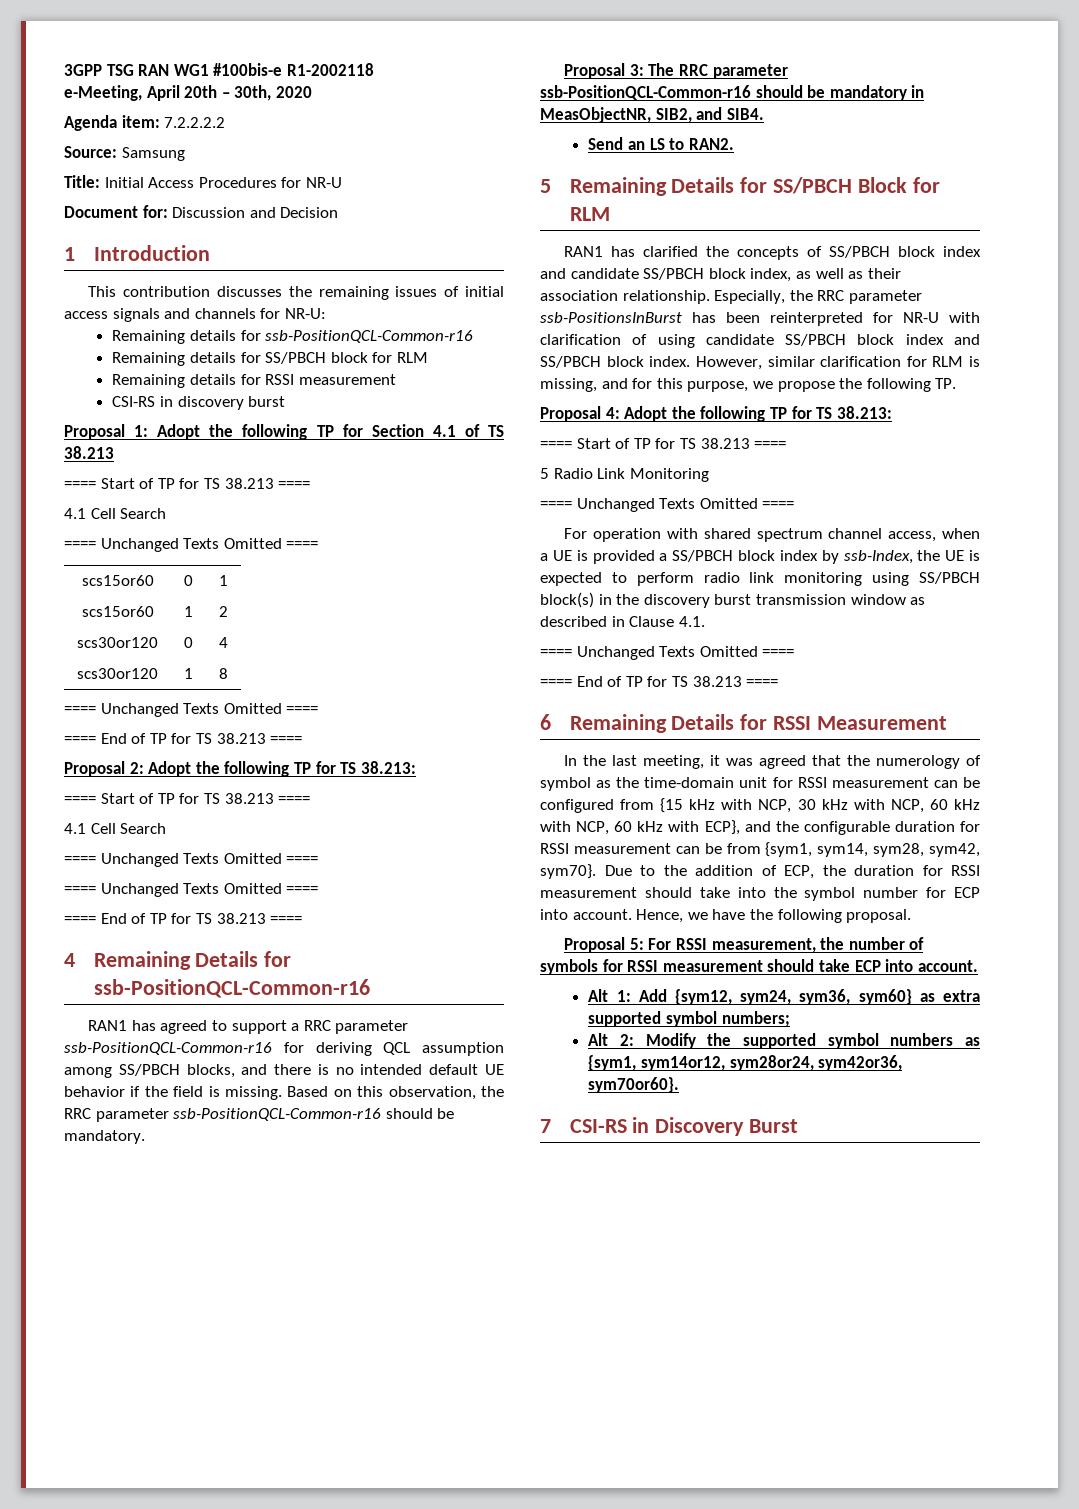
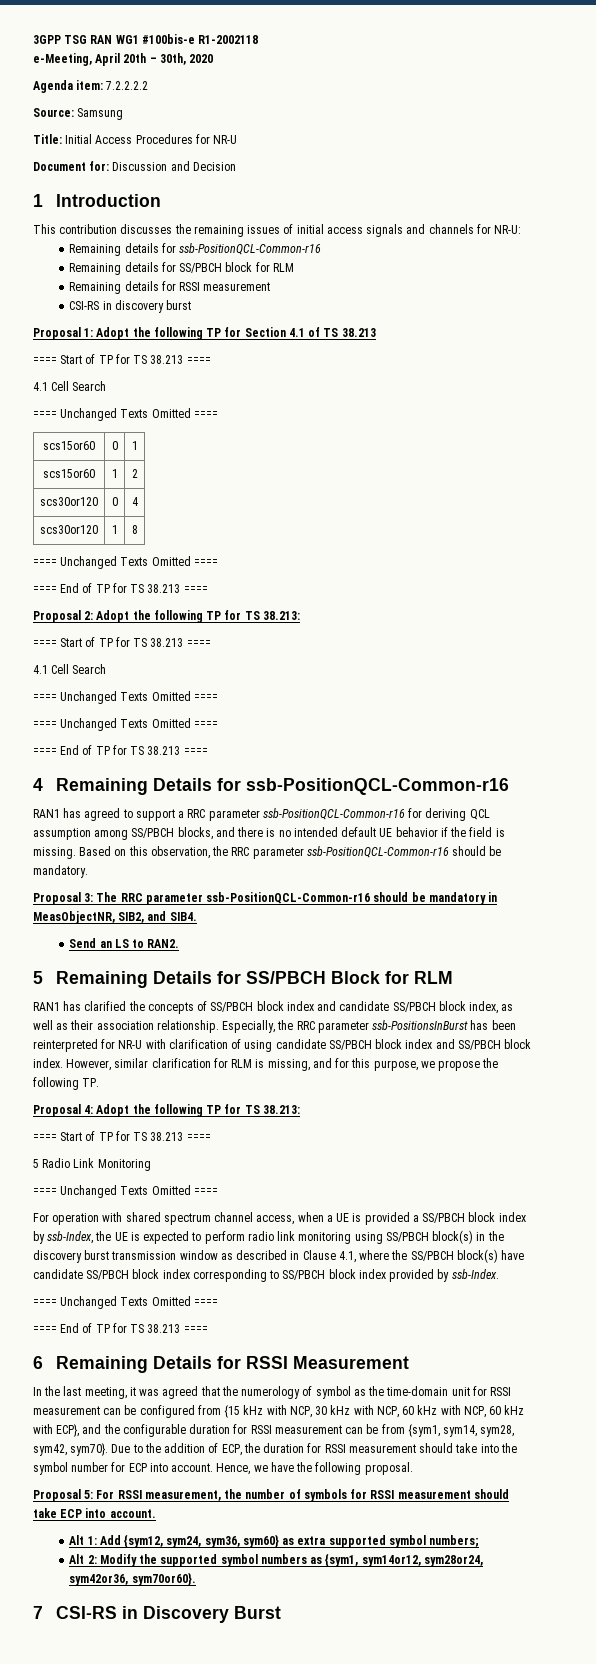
[678,616,705,627] 4.1. -> [338,1249,525,1263] [33,1269,499,1282] 4.1, where the SS/PBCH block(s) have candidate SS/PBCH block index corresponding to SS/PBCH block index provided by ssb-Index.

